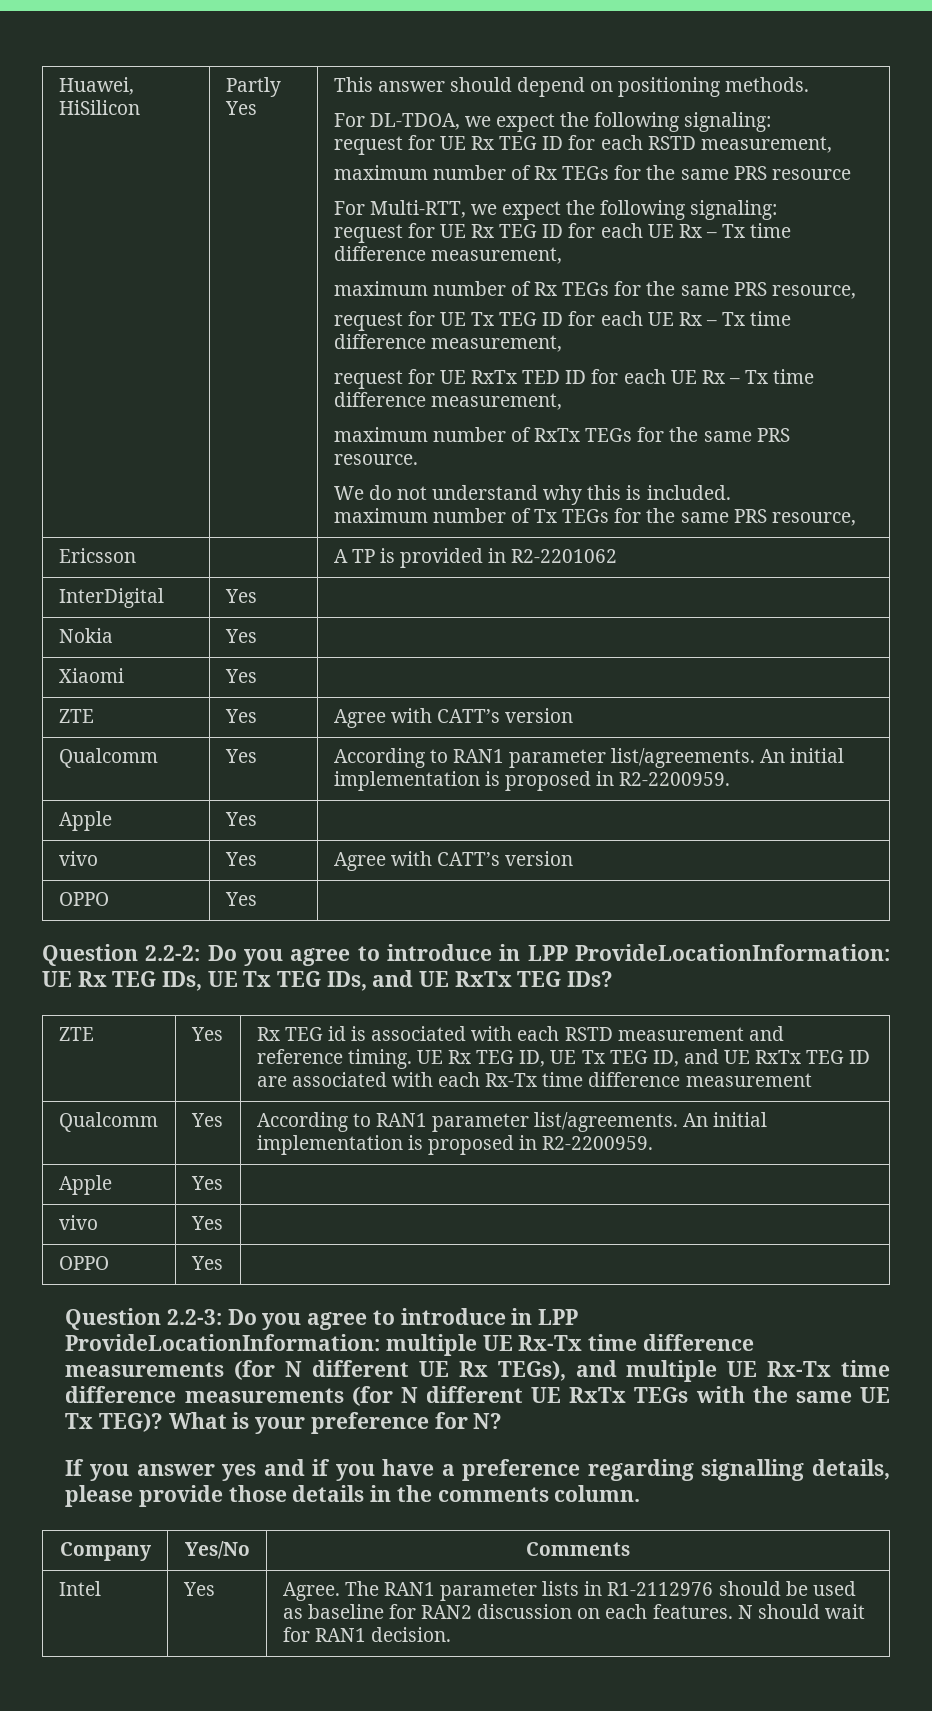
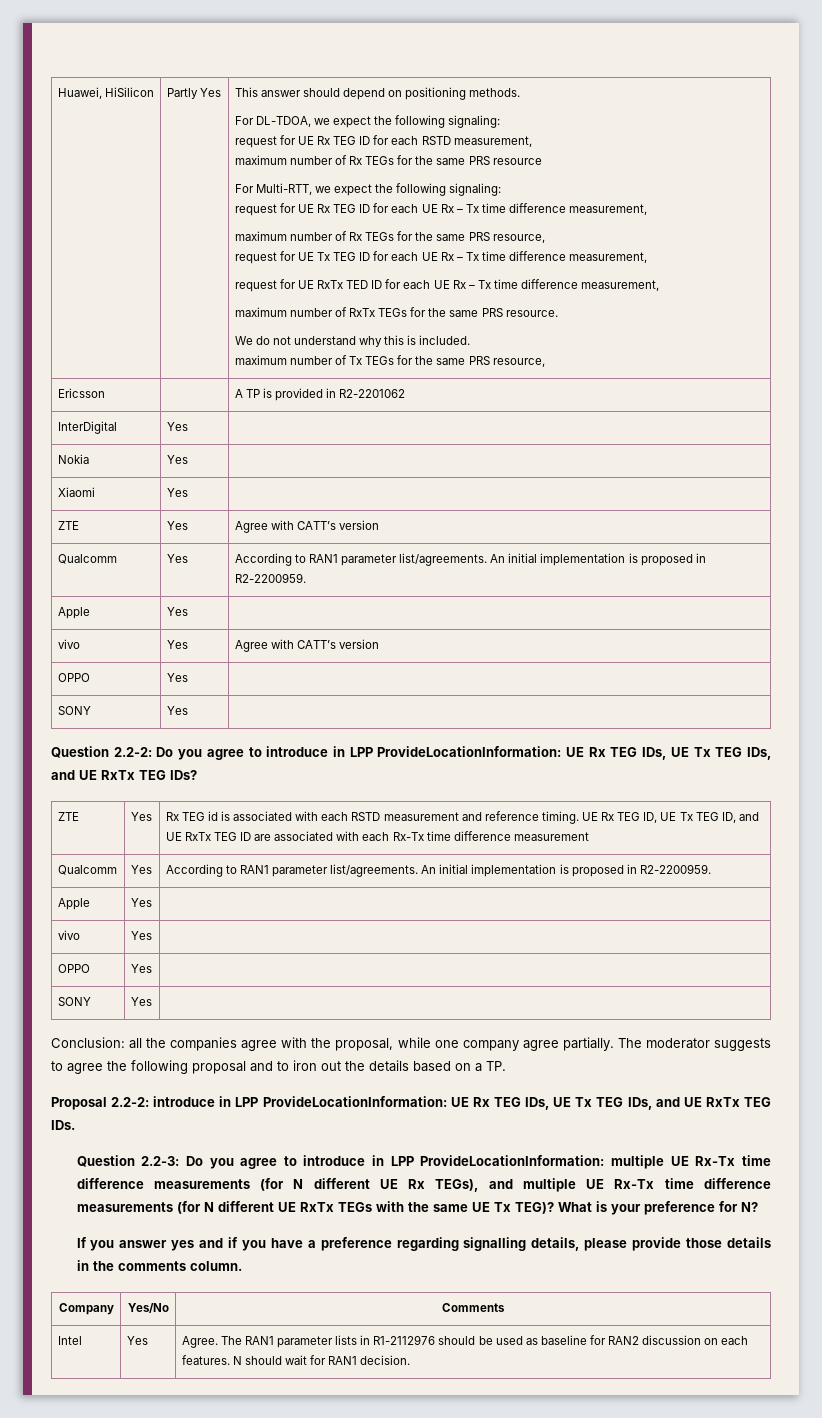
(257, 899) none -> [57,706,91,715] [166,706,188,715] // SONY | Yes |
(223, 1263) none -> [57,997,91,1006] [130,997,152,1006] [51,1037,772,1051] [51,1060,506,1074] [51,1096,772,1110] [51,1120,75,1130] // SONY | Yes | // Conclusion: all the companies agree with the proposal, while one company agree partially. The moderator suggests to agree the following proposal and to iron out the details based on a TP. // Proposal 2.2-2: introduce in LPP ProvideLocationInformation: UE Rx TEG IDs, UE Tx TEG IDs, and UE RxTx TEG IDs.

